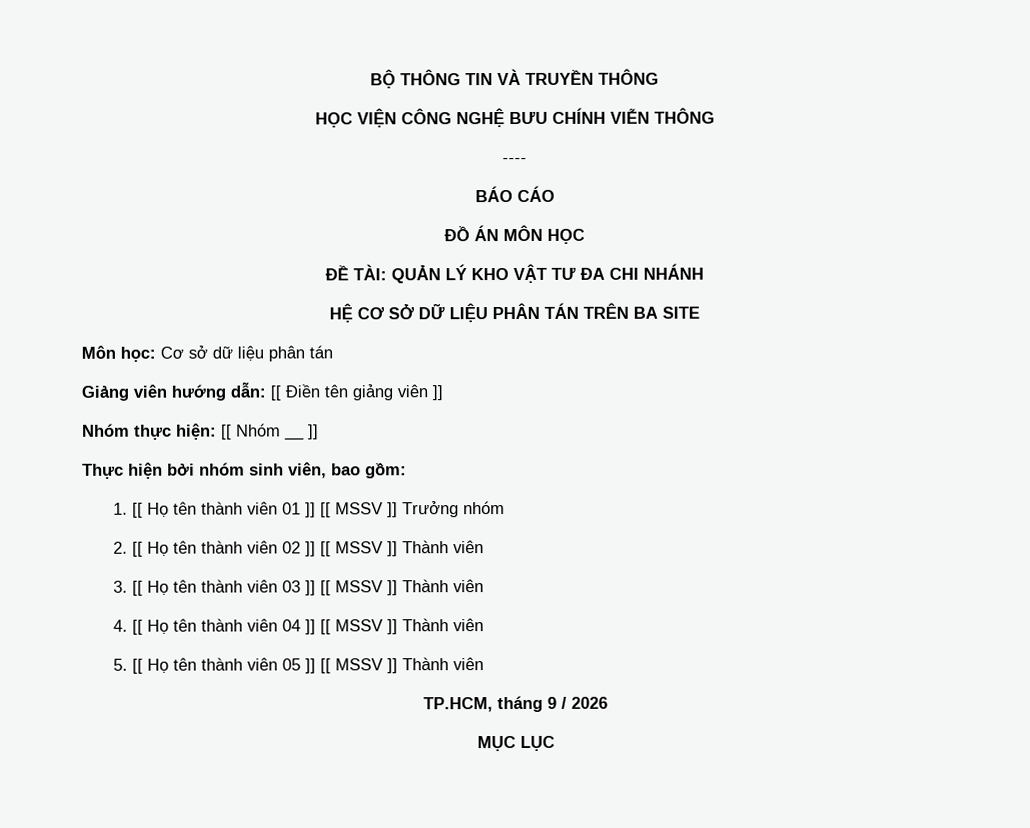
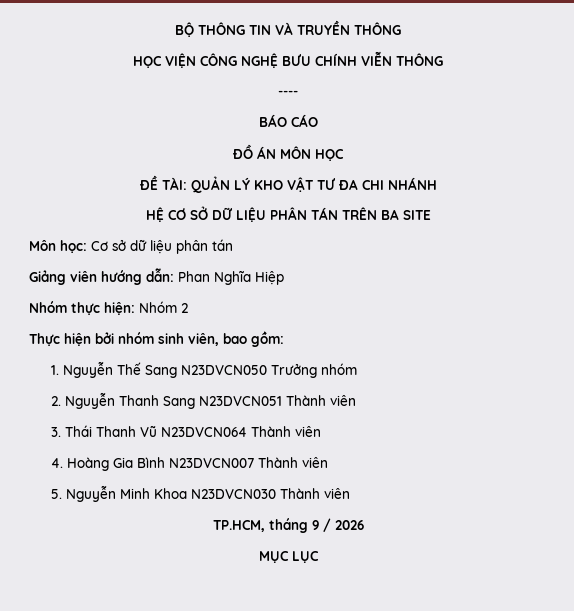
[270,384,443,401] [[ Điền tên giảng viên ]] -> [178,270,284,285] Phan Nghĩa Hiệp
[221,423,319,441] [[ Nhóm __ ]] -> [139,301,188,313] Nhóm 2
[132,501,506,518] [113,540,485,557] [113,579,485,596] [113,618,485,635] [113,657,399,674] [[ Họ tên thành viên 01 ]] [[ MSSV ]] Trưởng nhóm // 2. [[ Họ tên thành viên 02 ]] [[ MSSV ]] Thành viên // 3. [[ Họ tên thành viên 03 ]] [[ MSSV ]] Thành viên // 4. [[ Họ tên thành viên 04 ]] [[ MSSV ]] Thành viên // 5. [[ Họ tên thành viên 05 ]] [[ MSSV ]] -> [62,361,357,378] [50,392,356,409] [50,425,321,437] [50,457,328,471] [50,485,276,502] Nguyễn Thế Sang N23DVCN050 Trưởng nhóm // 2. Nguyễn Thanh Sang N23DVCN051 Thành viên // 3. Thái Thanh Vũ N23DVCN064 Thành viên // 4. Hoàng Gia Bình N23DVCN007 Thành viên // 5. Nguyễn Minh Khoa N23DVCN030

